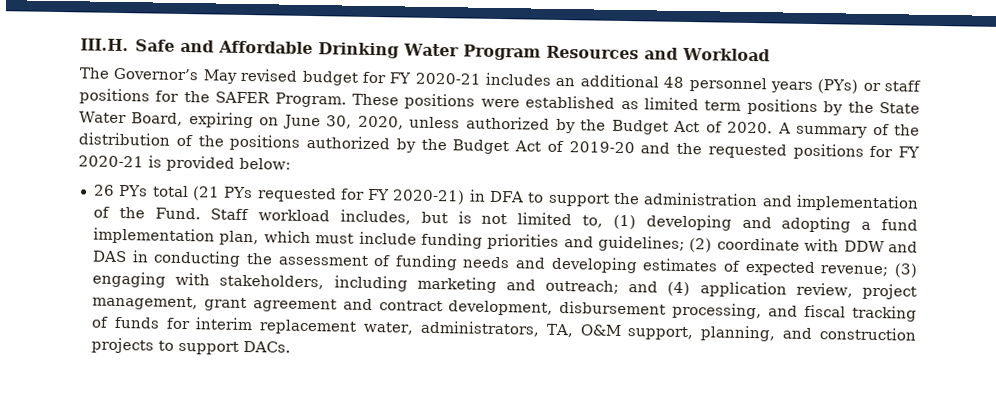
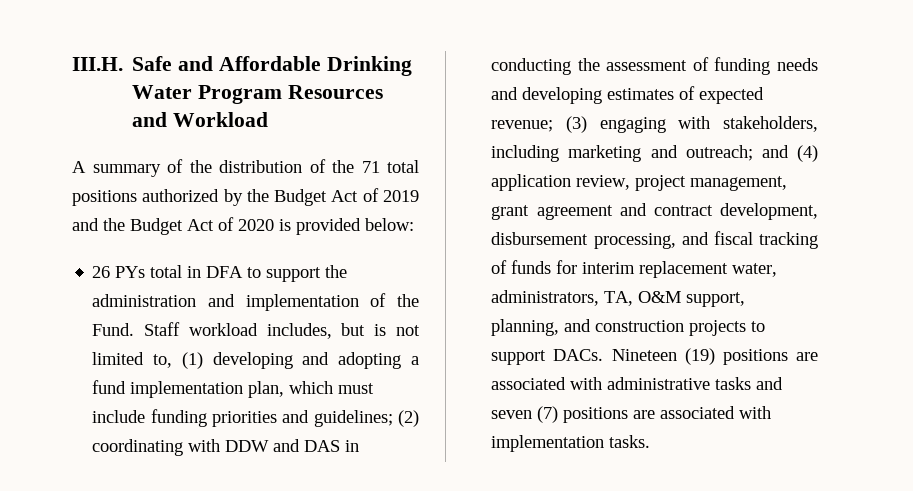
[79,67,921,94] [79,88,920,116] [79,111,773,135] The Governor’s May revised budget for FY 2020-21 includes an additional 48 personnel years (PYs) or staff positions for the SAFER Program. These positions were established as limited term positions by the State Water Board, expiring on June 30, 2020, unless authorized by the Budget Act of 2020. -> (269, 119) none
(224, 141) none -> [361,160,419,173] 71 total
[568,141,635,154] 2019-20 -> [382,190,419,202] 2019
[707,143,920,160] [78,155,144,168] requested positions for FY 2020-21 -> [130,217,274,235] Budget Act of 2020
[191,186,466,205] (21 PYs requested for FY 2020-21) -> (183, 271) none
[716,237,800,251] coordinate -> [92,439,184,456] coordinating
(291, 346) none -> [611,348,818,365] [491,377,784,390] [491,406,772,423] [491,435,651,452] Nineteen (19) positions are associated with administrative tasks and seven (7) positions are associated with implementation tasks.

